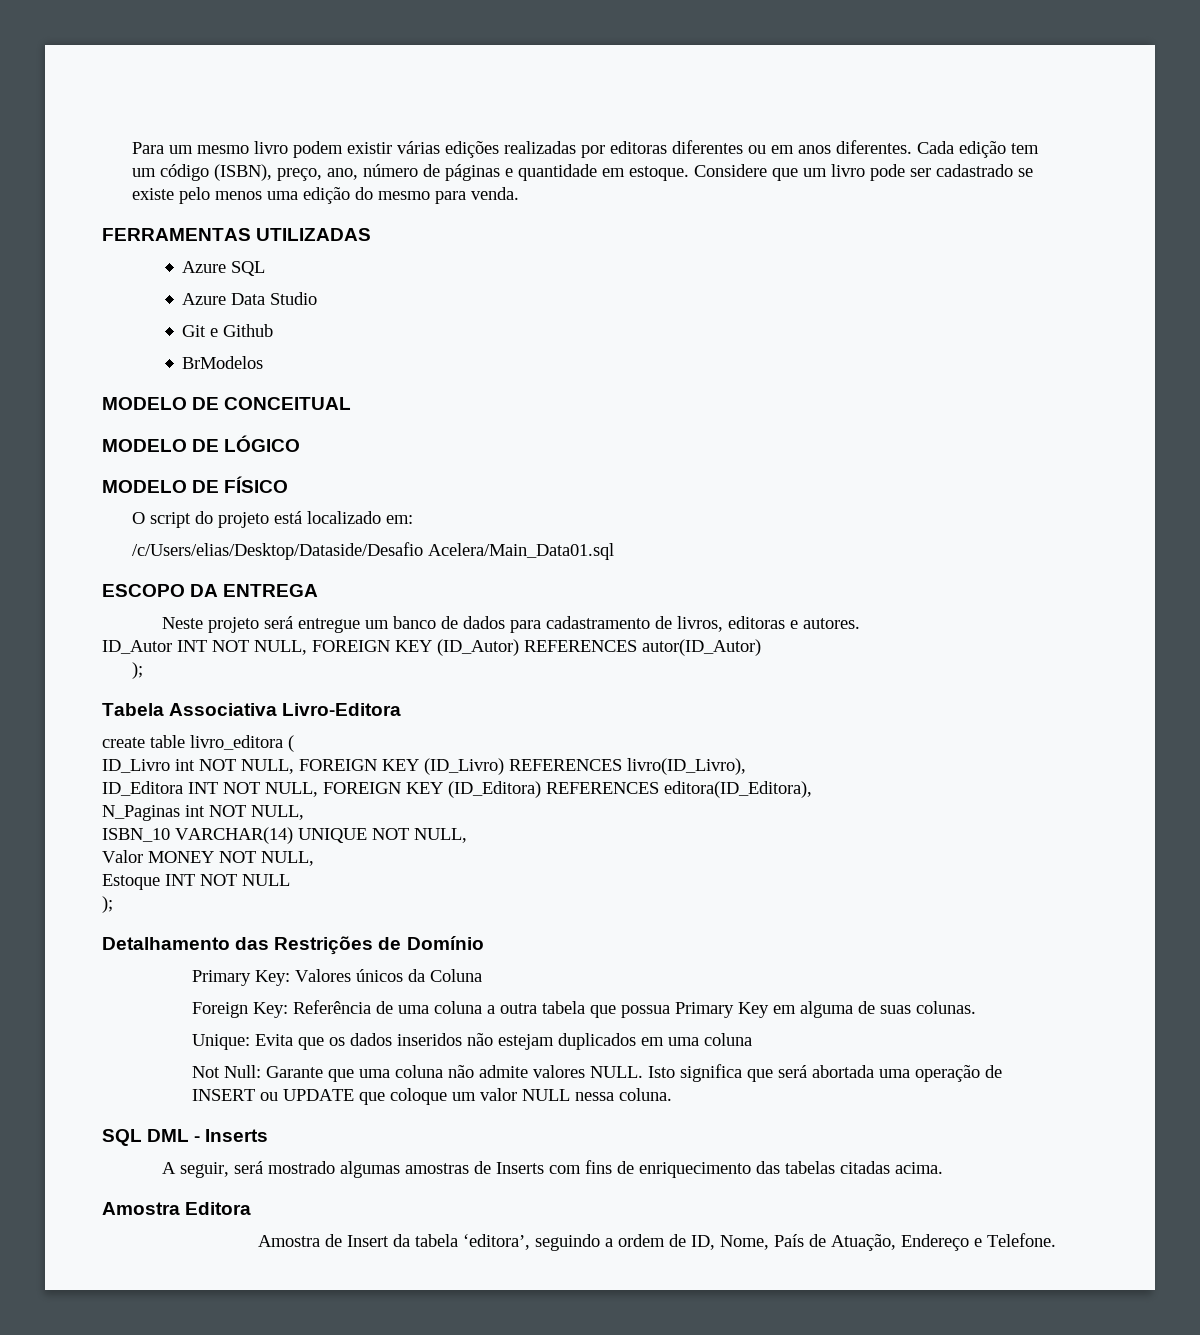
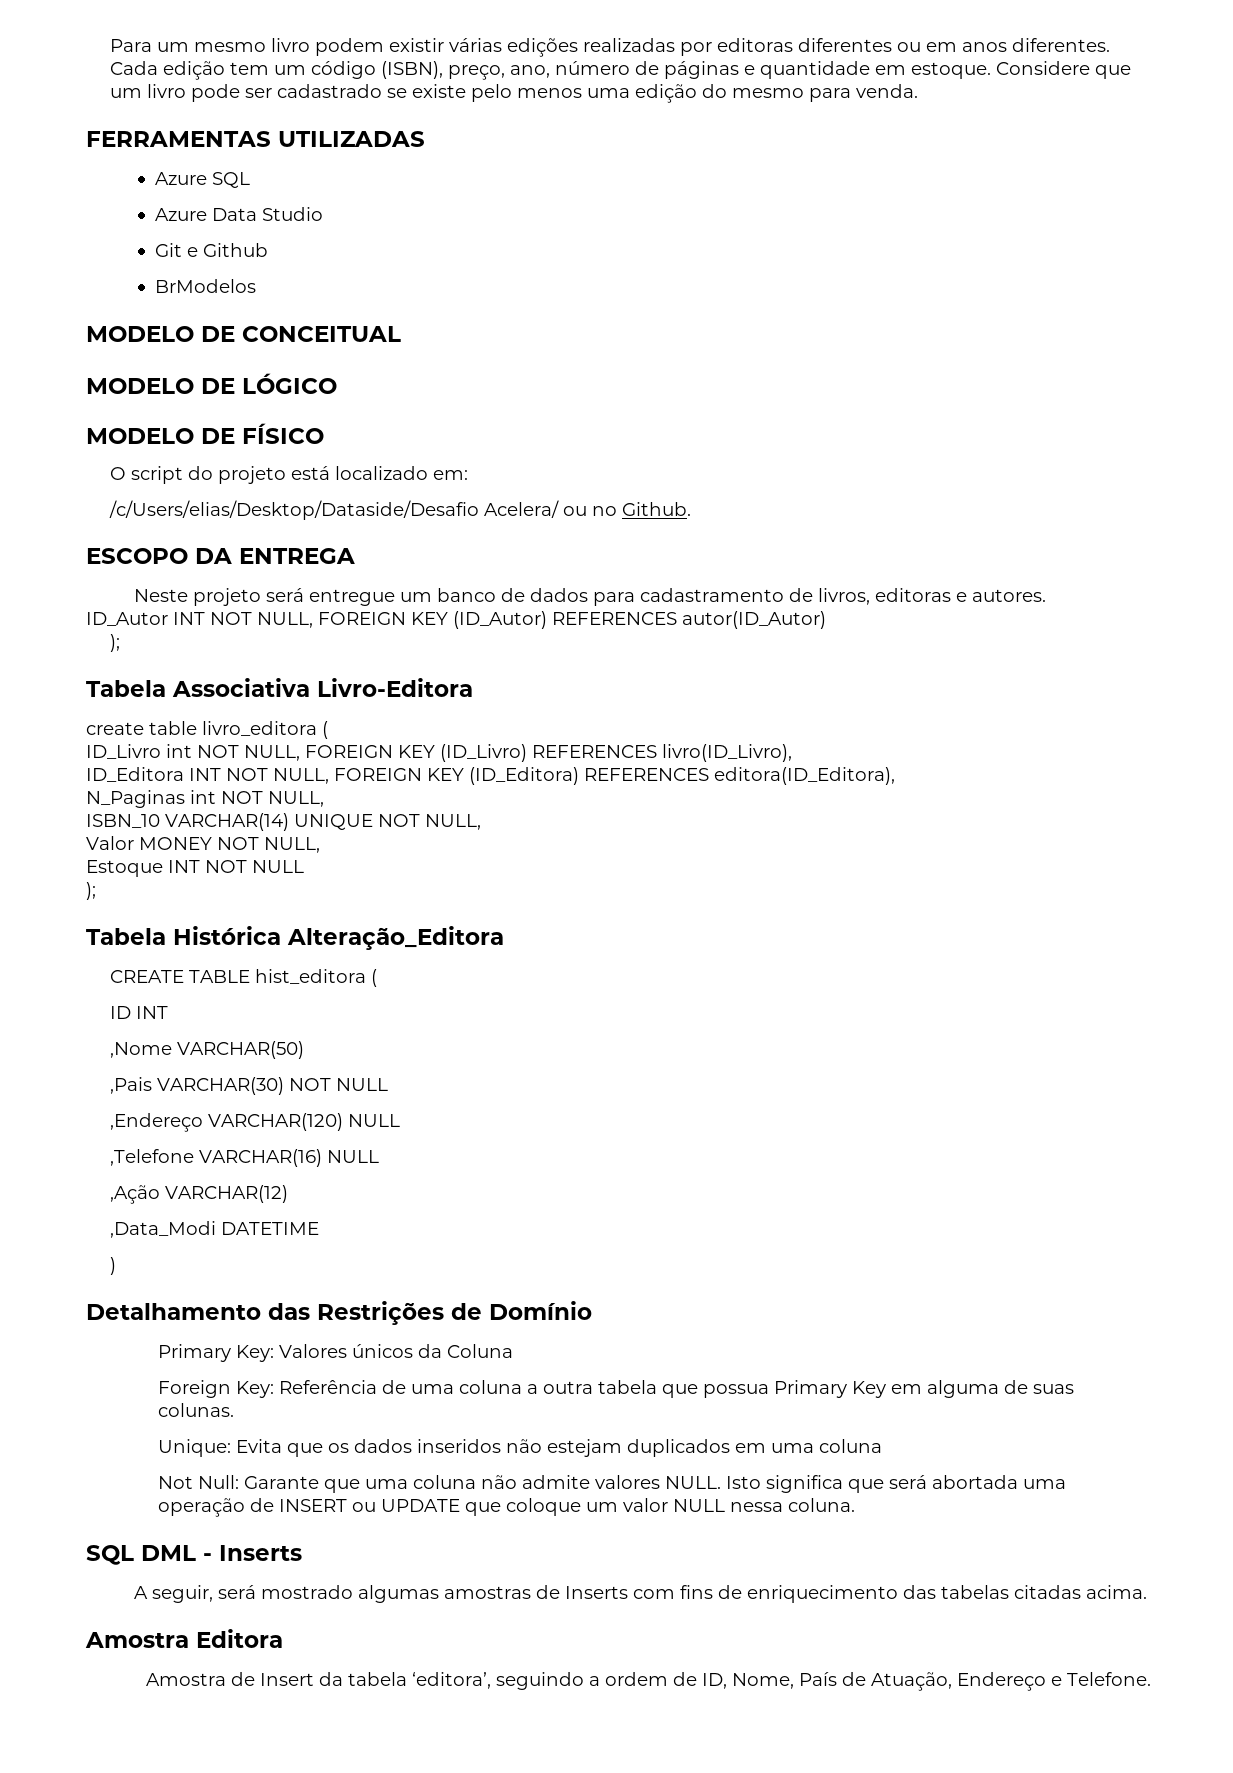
[427,543,614,560] Acelera/Main_Data01.sql -> [484,500,692,518] Acelera/ ou no Github.
(113, 904) none -> [86,926,504,950] [110,969,378,987] [110,1006,169,1019] [110,1041,305,1059] [110,1077,389,1095] [110,1113,401,1132] [110,1149,380,1167] [110,1185,289,1204] [110,1221,320,1238] [110,1257,117,1275] // Tabela Histórica Alteração_Editora // CREATE TABLE hist_editora ( // ID INT // ,Nome VARCHAR(50) // ,Pais VARCHAR(30) NOT NULL // ,Endereço VARCHAR(120) NULL // ,Telefone VARCHAR(16) NULL // ,Ação VARCHAR(12) // ,Data_Modi DATETIME // )

